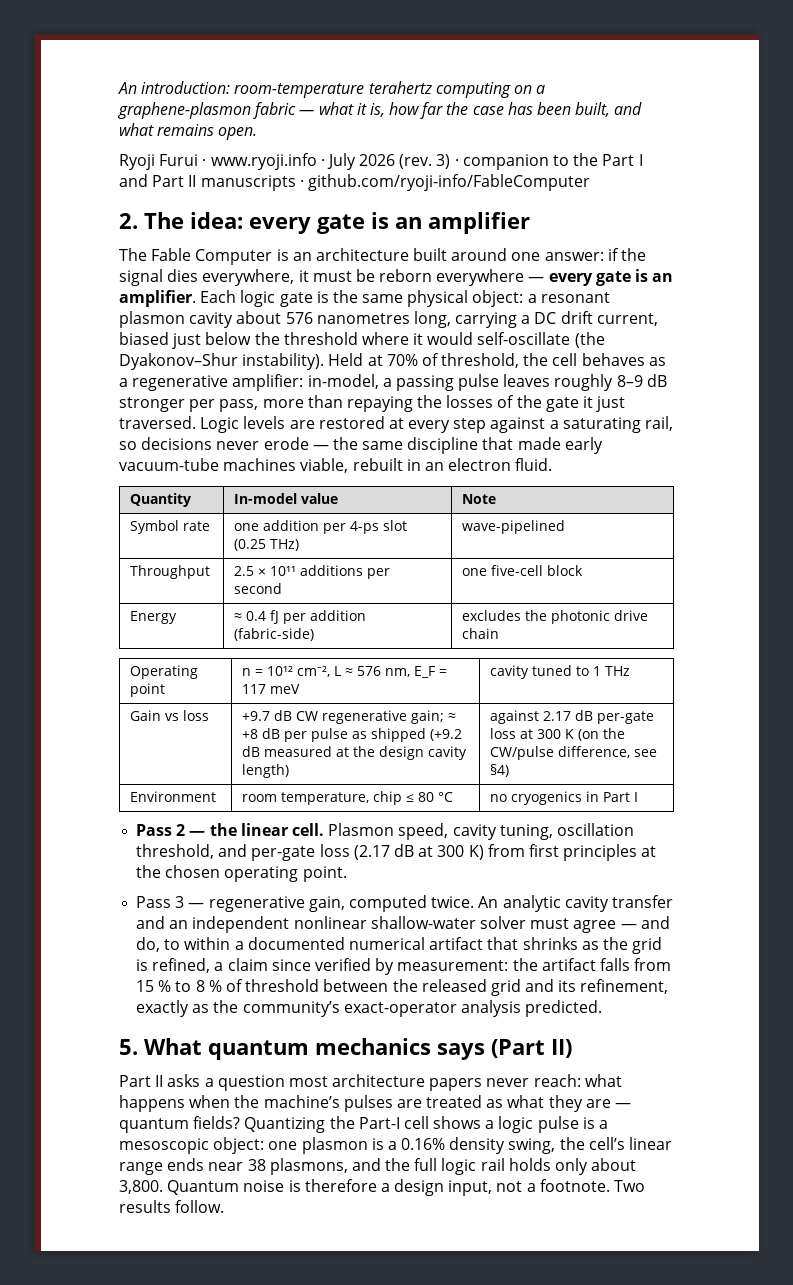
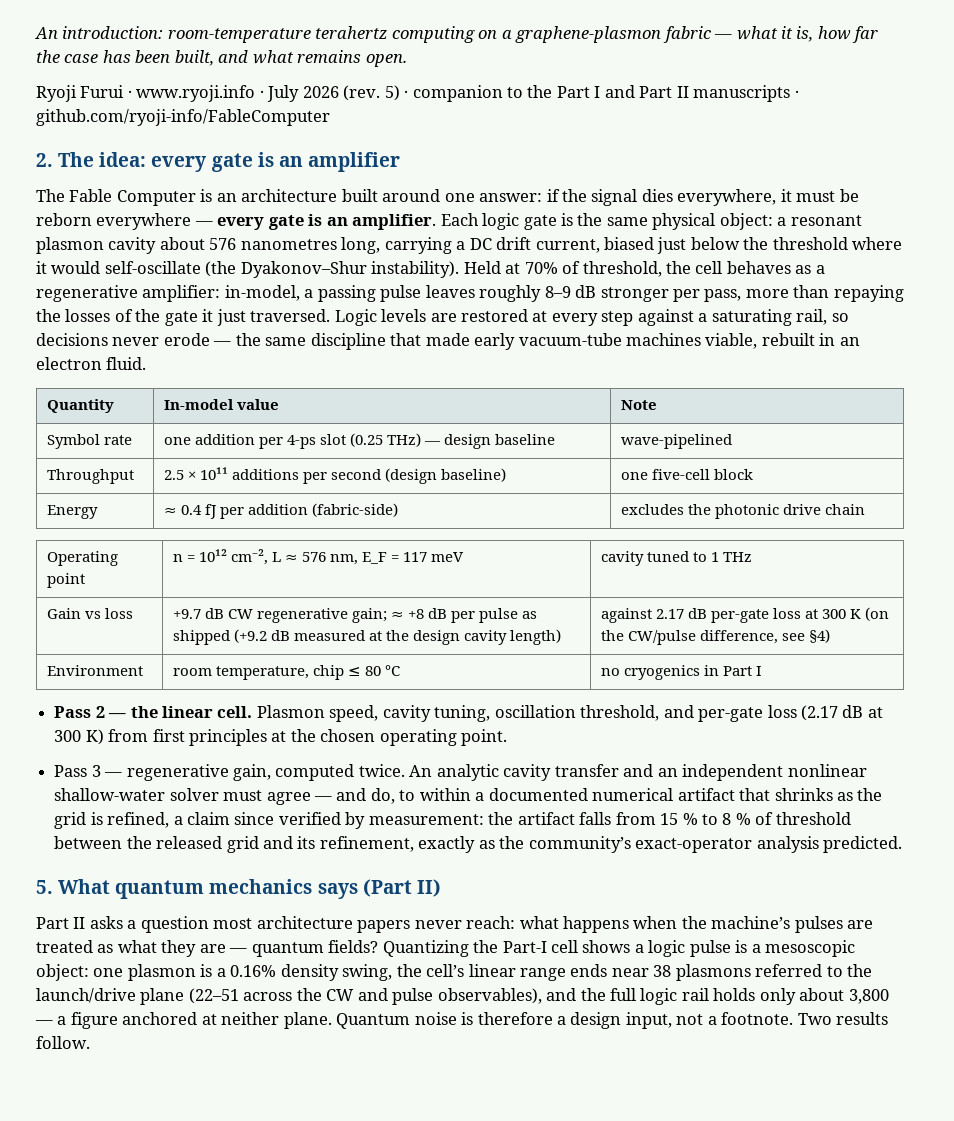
[436,154,451,169] 3) -> [384,85,400,101] 5)
(300, 545) none -> [424,434,556,449] — design baseline
(283, 588) none -> [384,468,507,484] (design baseline)
[269,1158,348,1175] plasmons, -> [675,964,873,981] [36,988,542,1005] plasmons referred to the launch/drive plane (22–51 across the CW and pulse observables),
[119,1180,163,1194] 3,800. -> [848,989,889,1004] [35,1012,332,1029] 3,800 — a figure anchored at neither plane.

